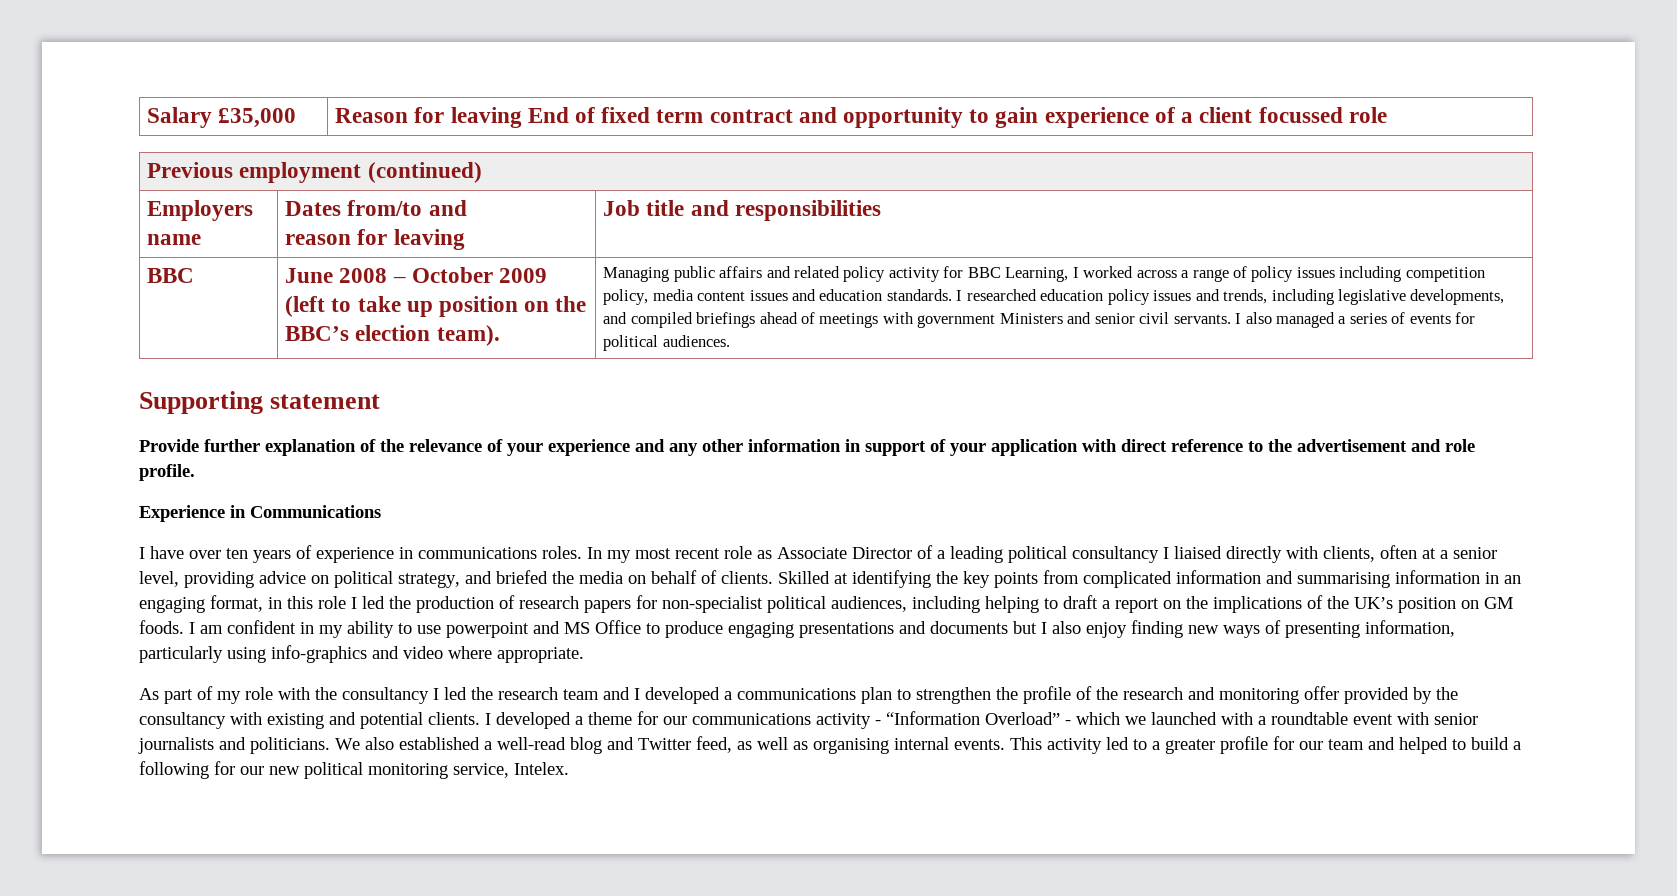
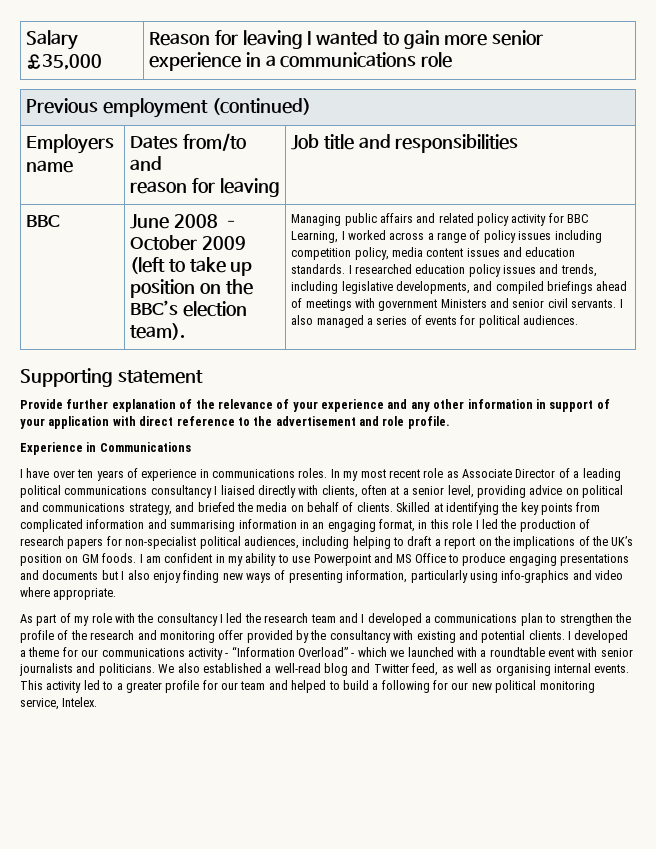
[527,107,1343,128] End of fixed term contract and opportunity to gain experience of a client focussed -> [307,30,544,49] [149,52,417,71] I wanted to gain more senior experience in a communications
(1067, 554) none -> [64,486,148,495] communications
(393, 579) none -> [20,502,126,512] and communications
[446,622,529,638] powerpoint -> [313,554,371,566] Powerpoint

